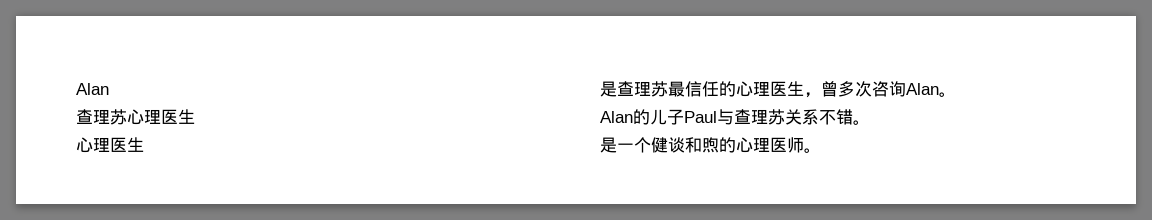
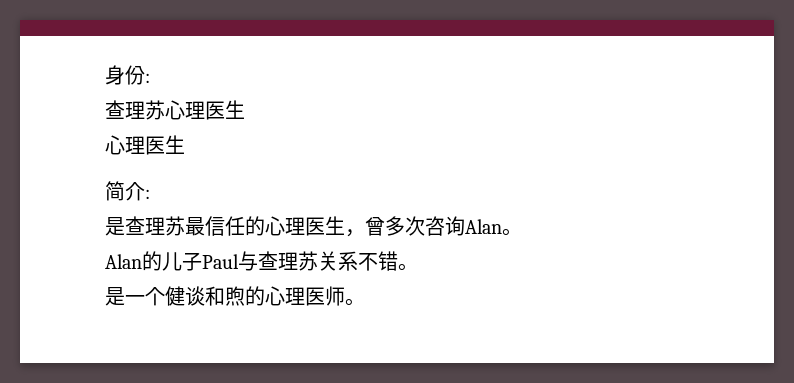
[76,83,109,95] Alan -> [105,65,150,85] 身份:
(144, 144) none -> [105,181,150,201] // 简介:

